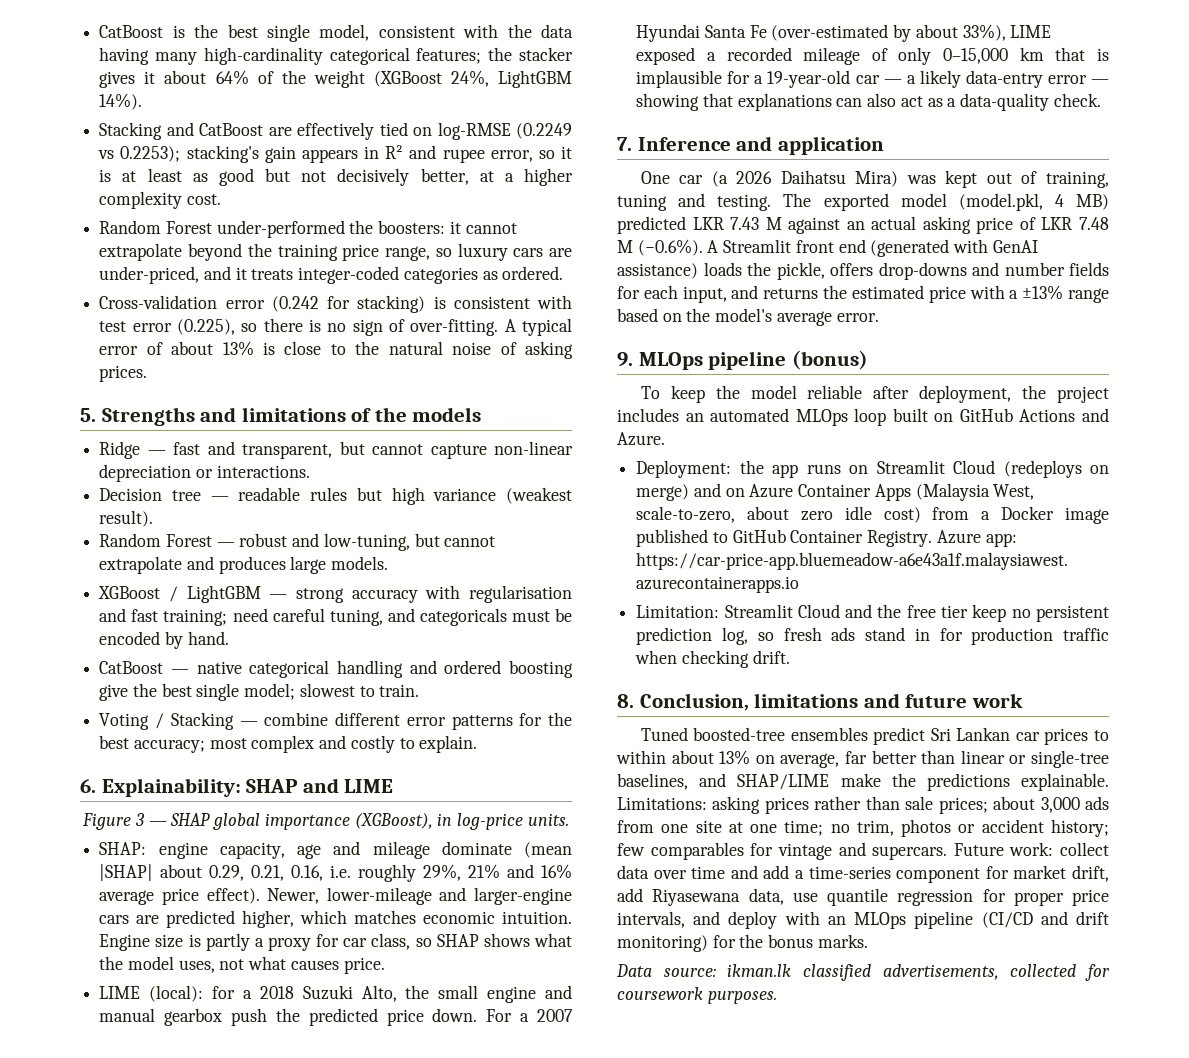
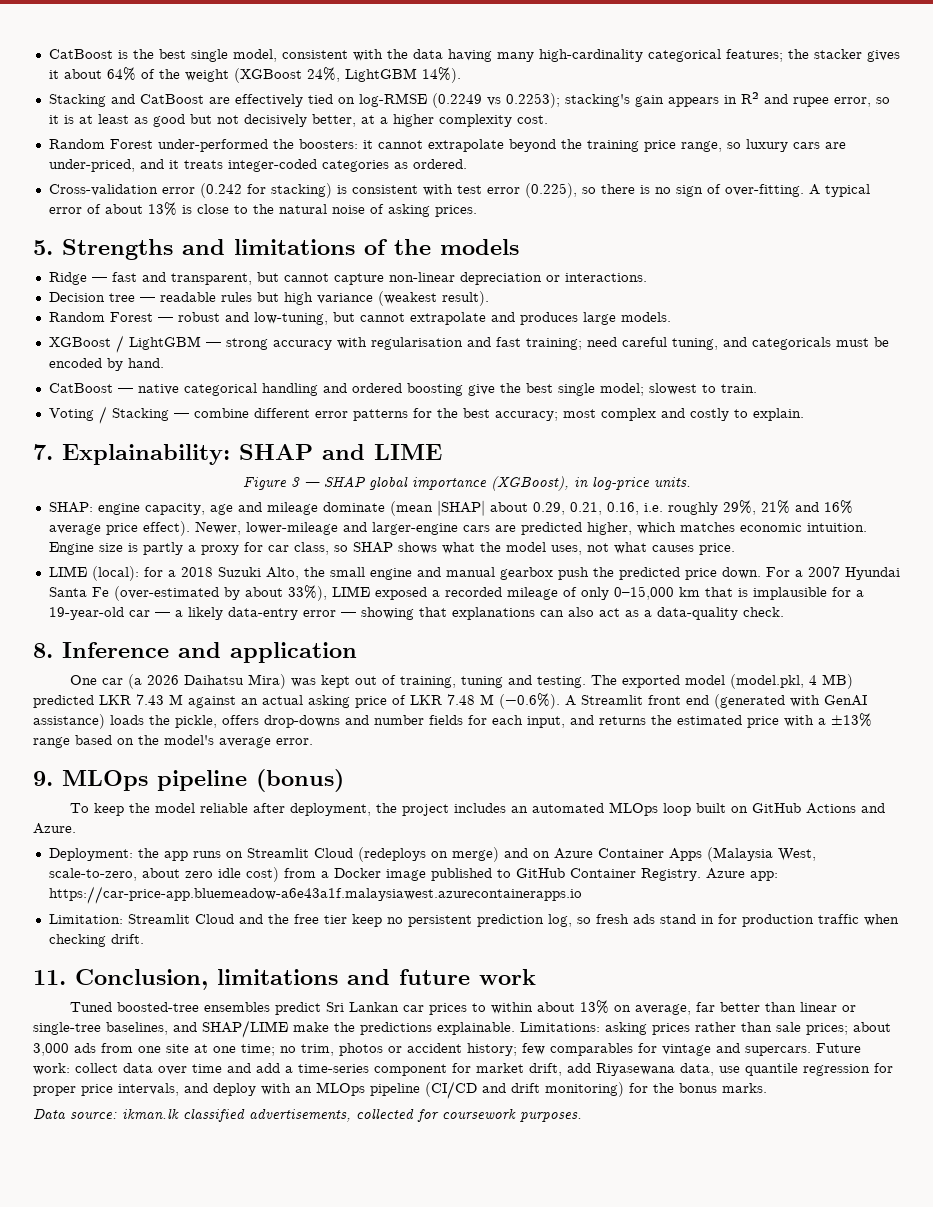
[80,779,96,793] 6. -> [33,444,53,460] 7.
[617,137,632,151] 7. -> [33,643,53,658] 8.
[617,694,634,708] 8. -> [33,970,66,985] 11.

